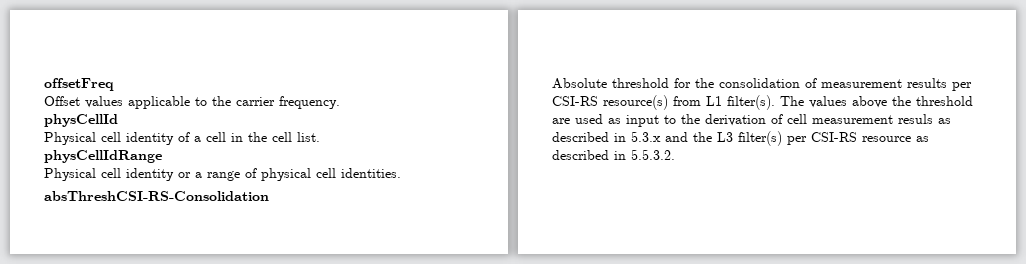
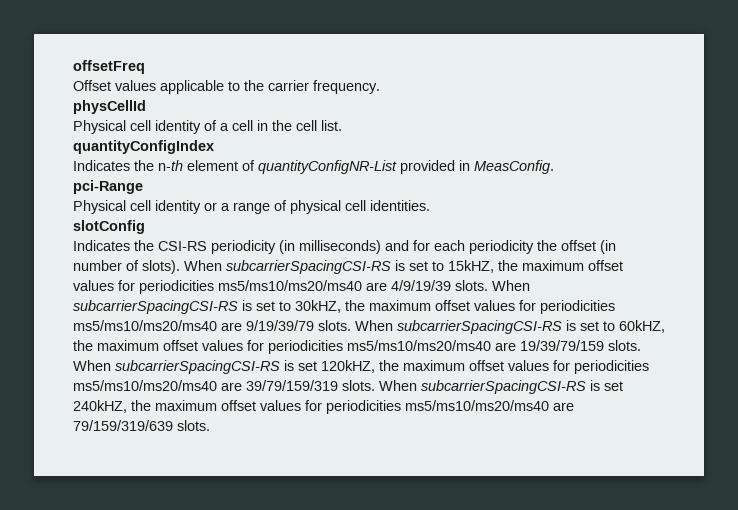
[44,150,162,163] physCellIdRange -> [73,140,214,154] [73,160,554,174] [73,180,143,194] quantityConfigIndex // Indicates the n-th element of quantityConfigNR-List provided in MeasConfig. // pci-Range
[44,191,269,201] [552,78,972,91] [552,95,973,110] [552,114,951,127] [552,131,929,146] [552,149,675,160] absThreshCSI-RS-Consolidation // Absolute threshold for the consolidation of measurement results per CSI-RS resource(s) from L1 filter(s). The values above the threshold are used as input to the derivation of cell measurement resuls as described in 5.3.x and the L3 filter(s) per CSI-RS resource as described in 5.5.3.2. -> [73,220,145,234] [73,240,616,254] [73,260,623,274] [73,280,530,294] [73,300,615,314] [73,320,665,334] [73,340,641,354] [73,360,649,374] [73,380,623,394] [73,400,574,414] [73,420,210,431] slotConfig // Indicates the CSI-RS periodicity (in milliseconds) and for each periodicity the offset (in number of slots). When subcarrierSpacingCSI-RS is set to 15kHZ, the maximum offset values for periodicities ms5/ms10/ms20/ms40 are 4/9/19/39 slots. When subcarrierSpacingCSI-RS is set to 30kHZ, the maximum offset values for periodicities ms5/ms10/ms20/ms40 are 9/19/39/79 slots. When subcarrierSpacingCSI-RS is set to 60kHZ, the maximum offset values for periodicities ms5/ms10/ms20/ms40 are 19/39/79/159 slots. When subcarrierSpacingCSI-RS is set 120kHZ, the maximum offset values for periodicities ms5/ms10/ms20/ms40 are 39/79/159/319 slots. When subcarrierSpacingCSI-RS is set 240kHZ, the maximum offset values for periodicities ms5/ms10/ms20/ms40 are 79/159/319/639 slots.

